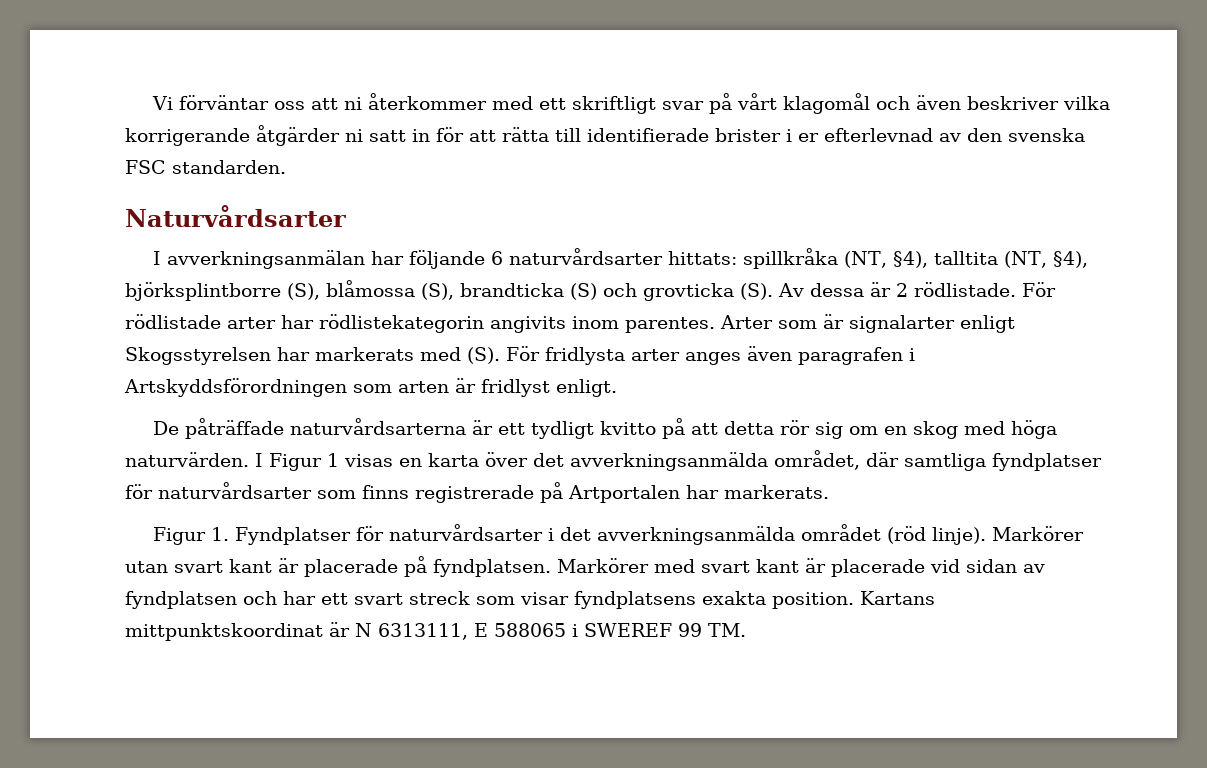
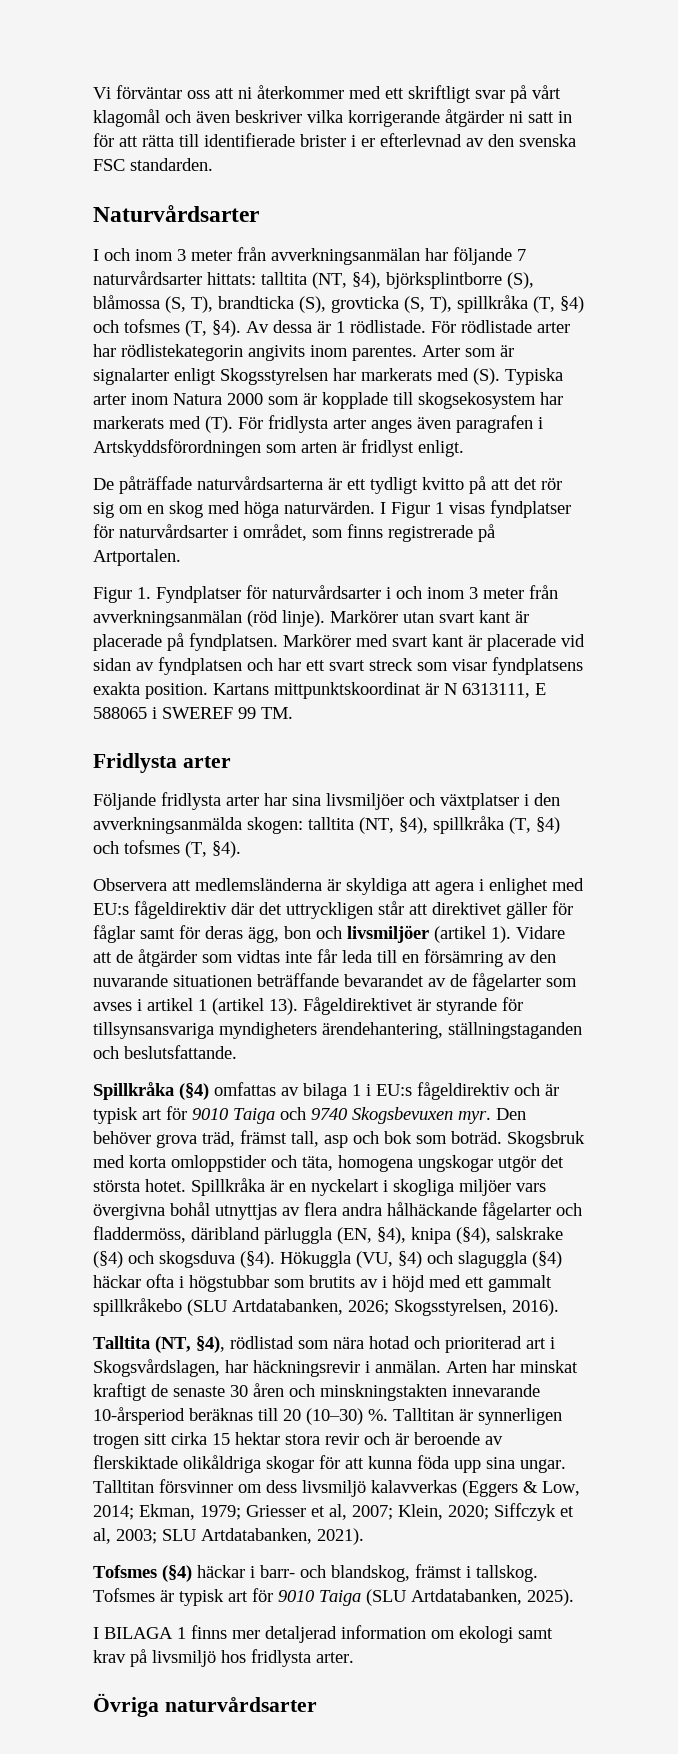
(161, 258) none -> [104,247,266,261] och inom 3 meter från
[490,251,503,265] 6 -> [517,249,526,261] 7
[742,248,928,269] spillkråka (NT, §4), -> (256, 278) none
[421,283,773,301] (S), brandticka (S) och grovticka (S). -> [165,295,584,313] [93,319,241,337] (S, T), brandticka (S), grovticka (S, T), spillkråka (T, §4) och tofsmes (T, §4).
[895,283,908,297] 2 -> [336,321,345,333] 1
(500, 355) none -> [505,368,563,385] [93,392,563,409] [93,416,233,433] Typiska arter inom Natura 2000 som är kopplade till skogsekosystem har markerats med (T).
[723,421,774,435] detta -> [514,477,537,490] det
[399,450,986,471] en karta över det avverkningsanmälda området, där samtliga -> (485, 508) none
(312, 490) none -> [233,524,307,541] i området,
[568,485,829,503] Artportalen har markerats. -> [93,549,181,566] Artportalen.
[559,524,881,545] det avverkningsanmälda området -> [396,585,558,599] [93,610,242,627] och inom 3 meter från avverkningsanmälan
(746, 630) none -> [93,753,231,773] [93,792,560,810] [93,816,560,834] [93,840,241,858] [93,878,584,895] [93,901,573,919] [93,925,565,943] [93,949,556,967] [93,973,577,991] [93,997,523,1015] [93,1022,582,1039] [93,1045,237,1059] [93,1082,559,1100] [93,1106,526,1124] [93,1130,585,1148] [93,1155,564,1172] [93,1178,546,1196] [93,1202,582,1220] [93,1226,563,1244] [93,1251,562,1268] [93,1274,552,1292] [93,1298,559,1316] [93,1336,555,1353] [93,1359,578,1377] [93,1383,540,1401] [93,1407,562,1425] [93,1432,503,1449] [93,1455,566,1473] [93,1479,580,1497] [93,1503,574,1521] [93,1528,364,1545] [93,1564,538,1582] [93,1588,574,1606] [93,1625,553,1643] [93,1649,354,1667] [93,1693,317,1717] // Fridlysta arter // Följande fridlysta arter har sina livsmiljöer och växtplatser i den avverkningsanmälda skogen: talltita (NT, §4), spillkråka (T, §4) och tofsmes (T, §4). // Observera att medlemsländerna är skyldiga att agera i enlighet med EU:s fågeldirektiv där det uttryckligen står att direktivet gäller för fåglar samt för deras ägg, bon och livsmiljöer (artikel 1). Vidare att de åtgärder som vidtas inte får leda till en försämring av den nuvarande situationen beträffande bevarandet av de fågelarter som avses i artikel 1 (artikel 13). Fågeldirektivet är styrande för tillsynsansvariga myndigheters ärendehantering, ställningstaganden och beslutsfattande. // Spillkråka (§4) omfattas av bilaga 1 i EU:s fågeldirektiv och är typisk art för 9010 Taiga och 9740 Skogsbevuxen myr. Den behöver grova träd, främst tall, asp och bok som boträd. Skogsbruk med korta omloppstider och täta, homogena ungskogar utgör det största hotet. Spillkråka är en nyckelart i skogliga miljöer vars övergivna bohål utnyttjas av flera andra hålhäckande fågelarter och fladdermöss, däribland pärluggla (EN, §4), knipa (§4), salskrake (§4) och skogsduva (§4). Hökuggla (VU, §4) och slaguggla (§4) häckar ofta i högstubbar som brutits av i höjd med ett gammalt spillkråkebo (SLU Artdatabanken, 2026; Skogsstyrelsen, 2016). // Talltita (NT, §4), rödlistad som nära hotad och prioriterad art i Skogsvårdslagen, har häckningsrevir i anmälan. Arten har minskat kraftigt de senaste 30 åren och minskningstakten innevarande 10-årsperiod beräknas till 20 (10–30) %. Talltitan är synnerligen trogen sitt cirka 15 hektar stora revir och är beroende av flerskiktade olikåldriga skogar för att kunna föda upp sina ungar. Talltitan försvinner om dess livsmiljö kalavverkas (Eggers & Low, 2014; Ekman, 1979; Griesser et al, 2007; Klein, 2020; Siffczyk et al, 2003; SLU Artdatabanken, 2021). // Tofsmes (§4) häckar i barr- och blandskog, främst i tallskog. Tofsmes är typisk art för 9010 Taiga (SLU Artdatabanken, 2025). // I BILAGA 1 finns mer detaljerad information om ekologi samt krav på livsmiljö hos fridlysta arter. // Övriga naturvårdsarter

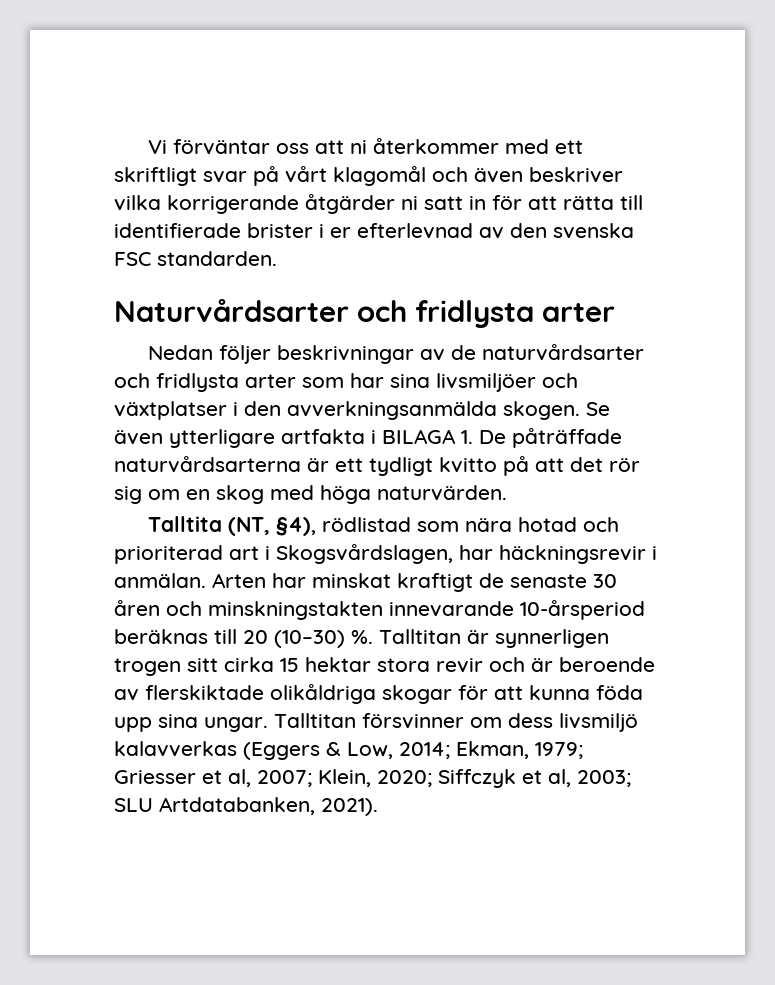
[93,247,526,265] [93,271,534,289] [93,295,584,313] [93,319,570,337] [93,344,514,361] [93,368,563,385] [93,392,563,409] [93,415,543,433] [93,439,464,457] // I och inom 3 meter från avverkningsanmälan har följande 7 naturvårdsarter hittats: talltita (NT, §4), björksplintborre (S), blåmossa (S, T), brandticka (S), grovticka (S, T), spillkråka (T, §4) och tofsmes (T, §4). Av dessa är 1 rödlistade. För rödlistade arter har rödlistekategorin angivits inom parentes. Arter som är signalarter enligt Skogsstyrelsen har markerats med (S). Typiska arter inom Natura 2000 som är kopplade till skogsekosystem har markerats med (T). För fridlysta arter anges även paragrafen i Artskyddsförordningen som arten är fridlyst enligt. // -> [357,300,615,328] [148,344,645,364] [114,373,578,392] [114,401,610,420] [114,429,473,448] och fridlysta arter // Nedan följer beskrivningar av de naturvårdsarter och fridlysta arter som har sina livsmiljöer och växtplatser i den avverkningsanmälda skogen. Se även ytterligare artfakta i BILAGA 1.
[380,500,571,518] [93,524,495,542] [93,549,181,566] [93,585,558,603] [93,610,529,627] [93,633,585,651] [93,657,583,675] [93,682,546,699] [93,707,293,719] [93,753,231,773] [93,792,560,810] [93,816,560,834] [93,840,241,858] [93,878,584,895] [93,901,573,919] [93,925,565,943] [93,949,556,967] [93,973,577,991] [93,997,523,1015] [93,1022,582,1039] [93,1045,237,1059] [93,1082,559,1100] [93,1106,526,1124] [93,1130,585,1148] [93,1155,564,1172] [93,1178,546,1196] [93,1202,582,1220] [93,1226,563,1244] [93,1251,562,1268] [93,1274,552,1292] [93,1298,559,1316] I Figur 1 visas fyndplatser för naturvårdsarter i området, som finns registrerade på Artportalen. // Figur 1. Fyndplatser för naturvårdsarter i och inom 3 meter från avverkningsanmälan (röd linje). Markörer utan svart kant är placerade på fyndplatsen. Markörer med svart kant är placerade vid sidan av fyndplatsen och har ett svart streck som visar fyndplatsens exakta position. Kartans mittpunktskoordinat är N 6313111, E 588065 i SWEREF 99 TM. // Fridlysta arter // Följande fridlysta arter har sina livsmiljöer och växtplatser i den avverkningsanmälda skogen: talltita (NT, §4), spillkråka (T, §4) och tofsmes (T, §4). // Observera att medlemsländerna är skyldiga att agera i enlighet med EU:s fågeldirektiv där det uttryckligen står att direktivet gäller för fåglar samt för deras ägg, bon och livsmiljöer (artikel 1). Vidare att de åtgärder som vidtas inte får leda till en försämring av den nuvarande situationen beträffande bevarandet av de fågelarter som avses i artikel 1 (artikel 13). Fågeldirektivet är styrande för tillsynsansvariga myndigheters ärendehantering, ställningstaganden och beslutsfattande. // Spillkråka (§4) omfattas av bilaga 1 i EU:s fågeldirektiv och är typisk art för 9010 Taiga och 9740 Skogsbevuxen myr. Den behöver grova träd, främst tall, asp och bok som boträd. Skogsbruk med korta omloppstider och täta, homogena ungskogar utgör det största hotet. Spillkråka är en nyckelart i skogliga miljöer vars övergivna bohål utnyttjas av flera andra hålhäckande fågelarter och fladdermöss, däribland pärluggla (EN, §4), knipa (§4), salskrake (§4) och skogsduva (§4). Hökuggla (VU, §4) och slaguggla (§4) häckar ofta i högstubbar som brutits av i höjd med ett gammalt spillkråkebo (SLU Artdatabanken, 2026; Skogsstyrelsen, 2016). -> (507, 493) none
[93,1564,538,1582] [93,1588,574,1606] [93,1625,553,1643] [93,1649,354,1667] [93,1693,317,1717] // Tofsmes (§4) häckar i barr- och blandskog, främst i tallskog. Tofsmes är typisk art för 9010 Taiga (SLU Artdatabanken, 2025). // I BILAGA 1 finns mer detaljerad information om ekologi samt krav på livsmiljö hos fridlysta arter. // Övriga naturvårdsarter -> (378, 807) none

